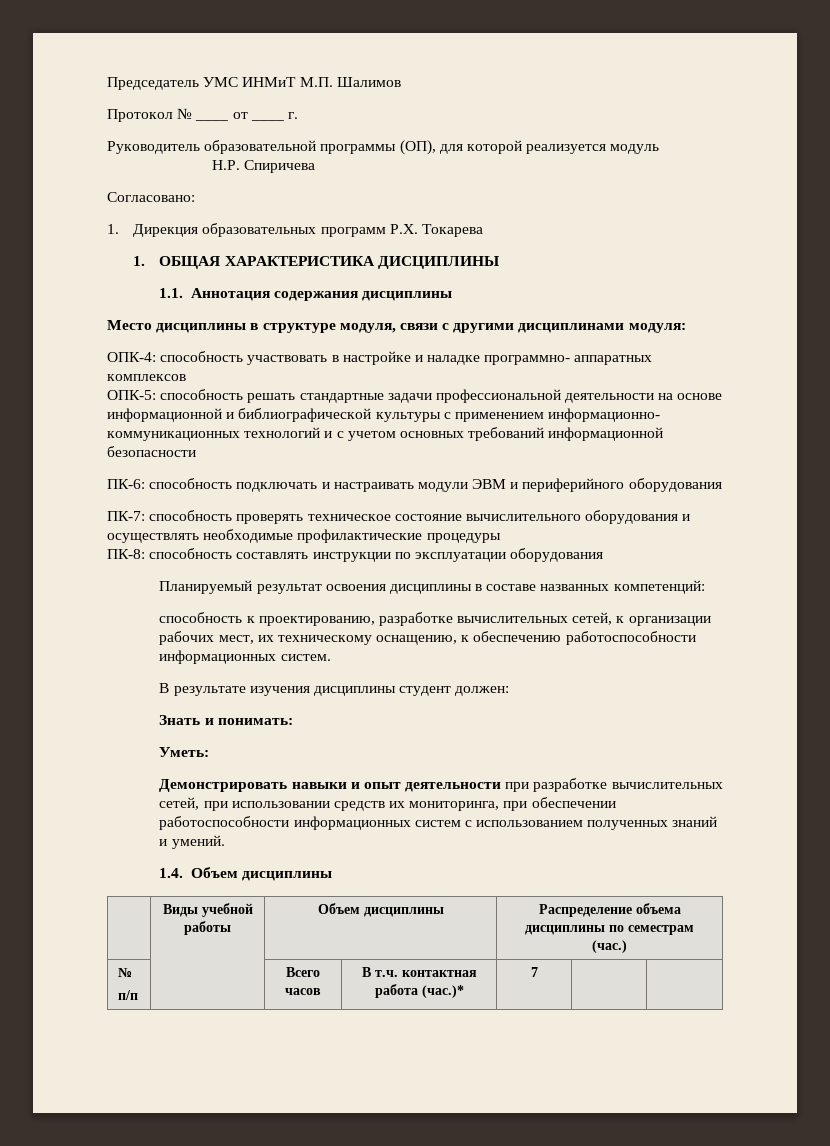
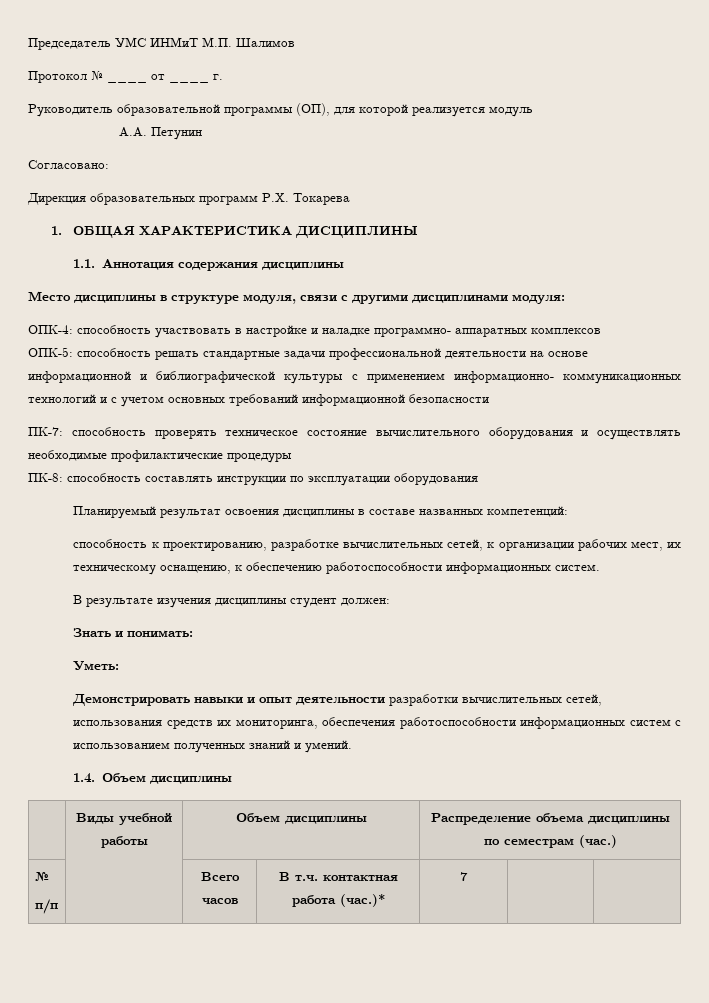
[211,160,315,173] Н.Р. Спиричева -> [118,127,202,140] А.А. Петунин
[107,224,119,234] 1. -> (109, 164) none
[107,478,722,492] // ПК-6: способность подключать и настраивать модули ЭВМ и периферийного оборудования -> (489, 398) none
[505,778,723,792] [159,797,330,811] при разработке вычислительных сетей, при использовании -> [389,694,603,706] [73,720,163,726] разработки вычислительных сетей, использования
[503,797,616,811] при обеспечении -> [322,717,396,726] обеспечения

